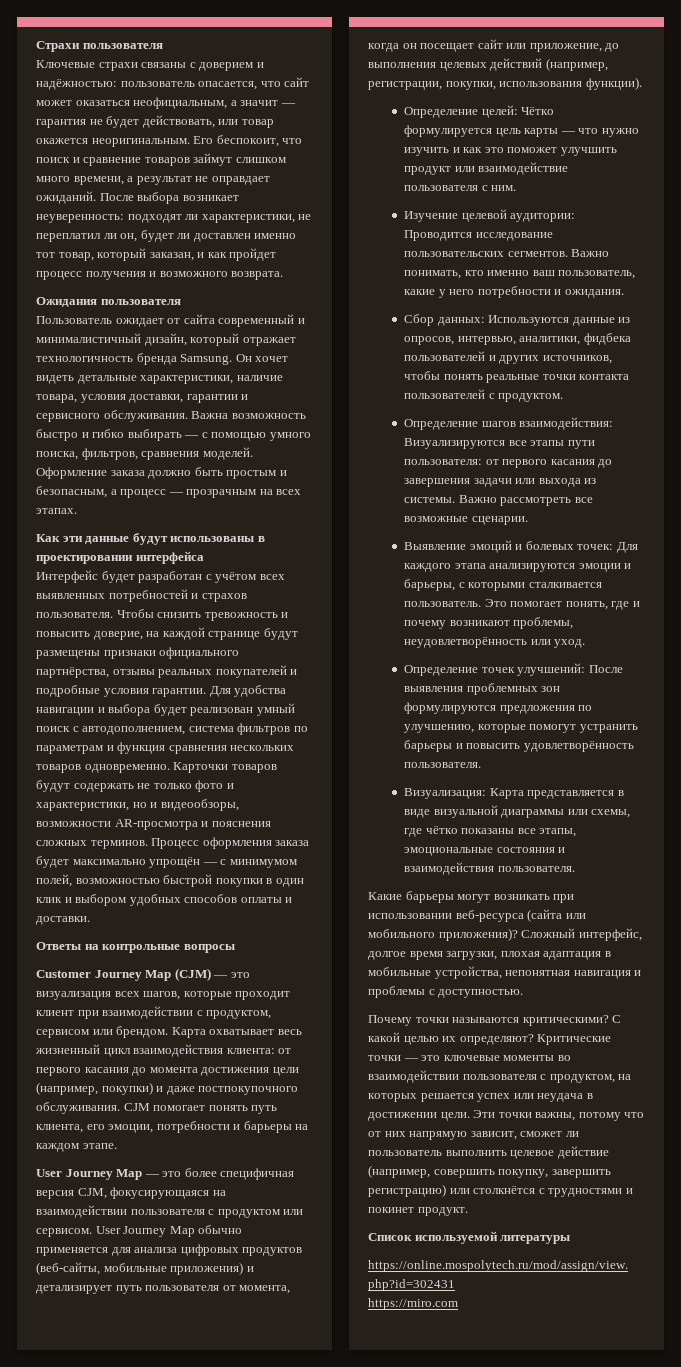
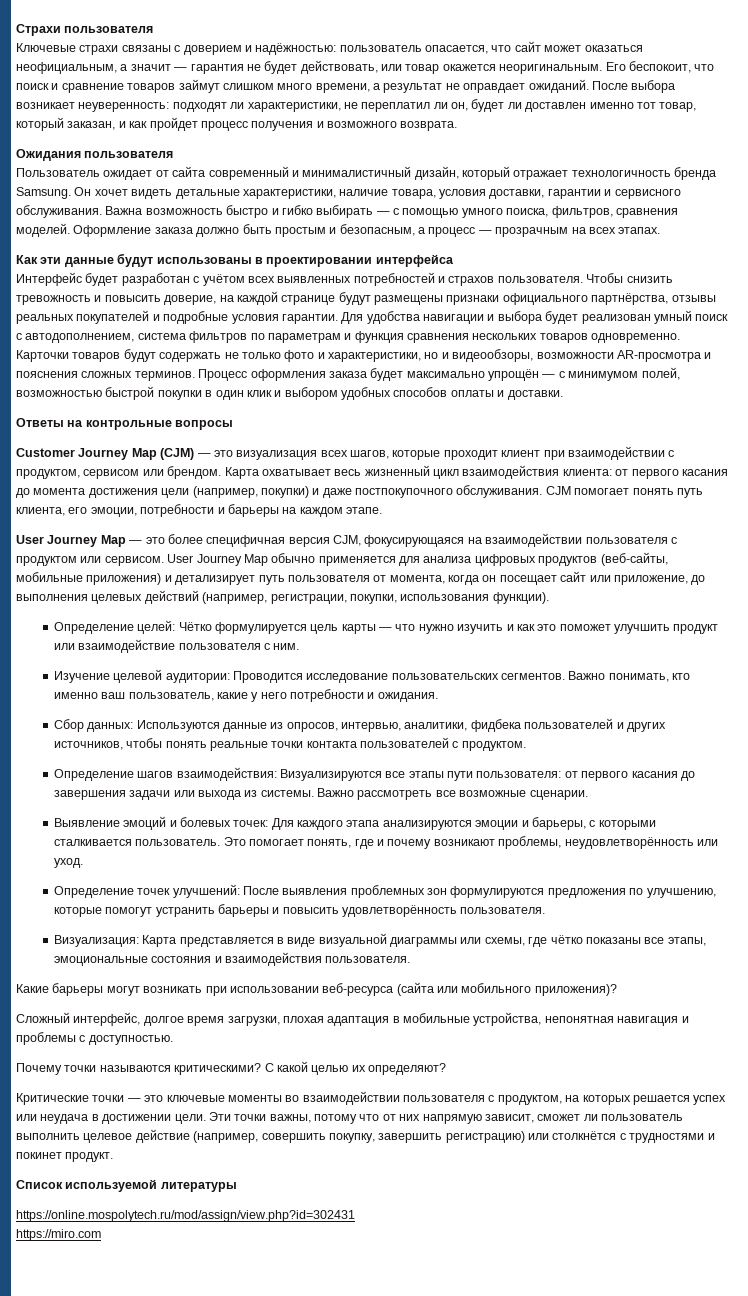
(518, 934) none -> (617, 990) //
(534, 1039) none -> (446, 1069) //

